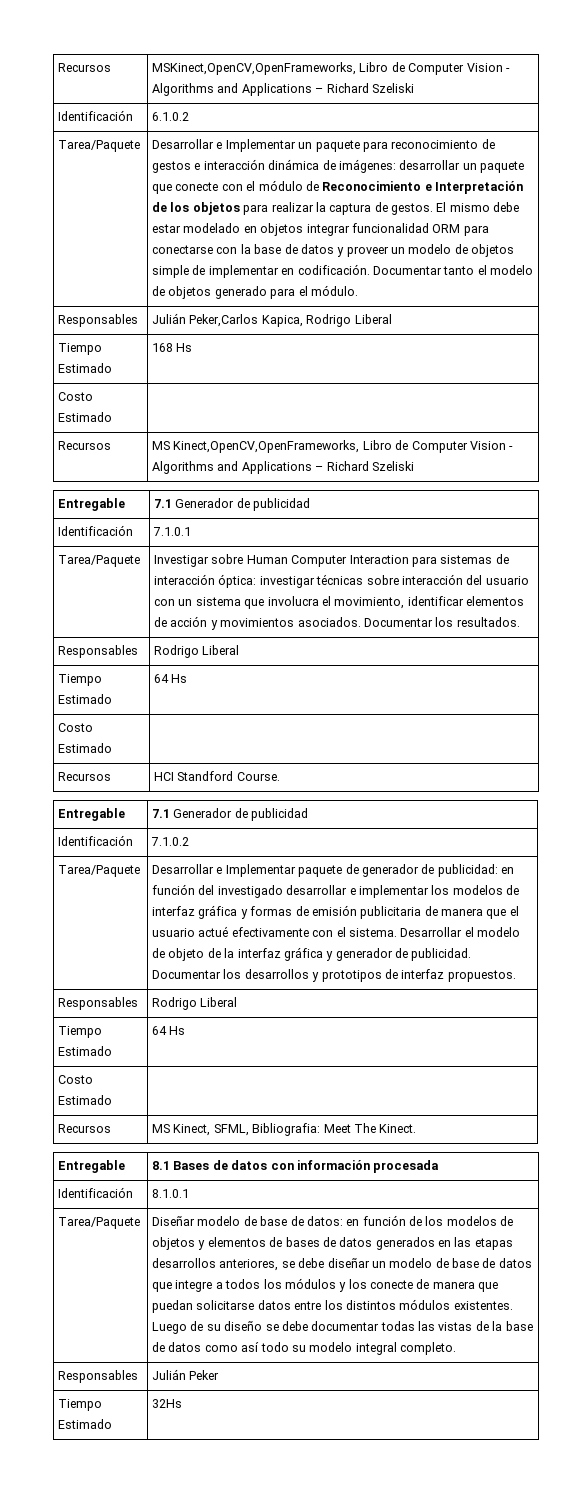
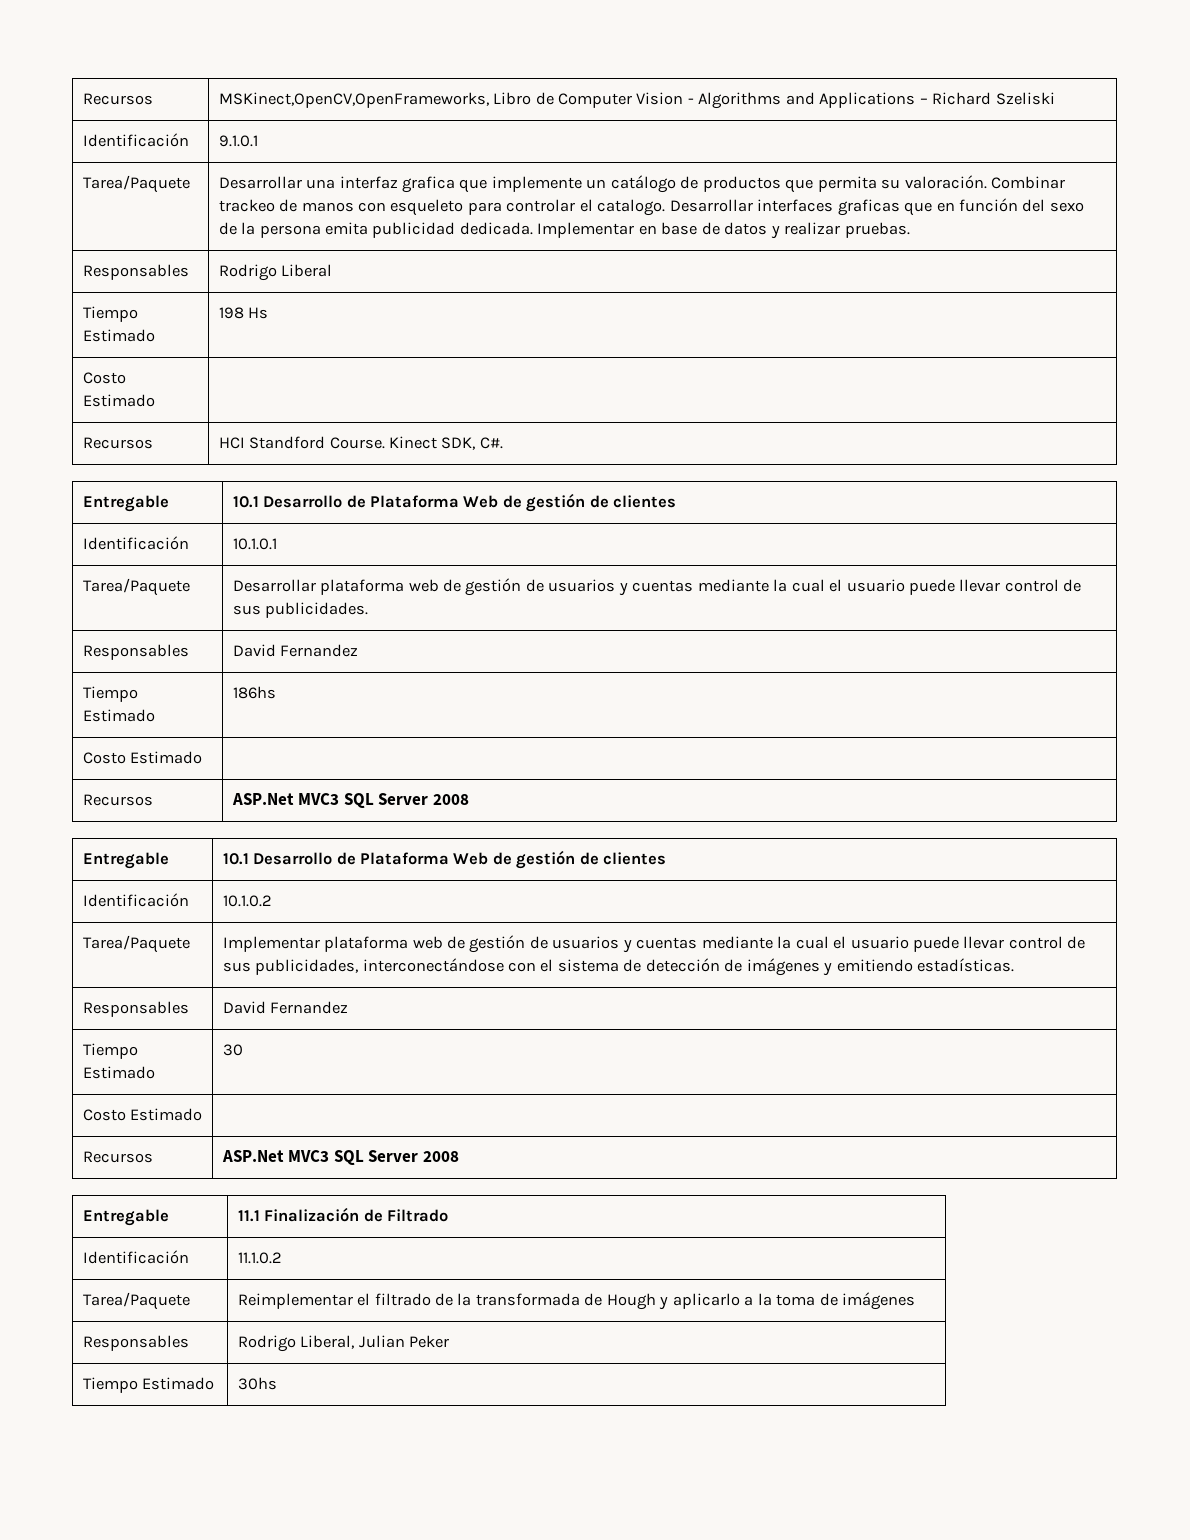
[152,112,190,121] [58,140,141,152] [152,139,495,152] [152,159,525,173] [152,180,524,194] [152,202,520,215] [152,223,489,236] [152,244,515,257] [152,264,534,278] [152,285,358,299] [58,314,139,327] [152,313,392,327] [58,343,103,355] [58,363,113,373] [152,343,193,352] [58,392,94,401] [58,412,113,422] [58,441,112,450] [152,440,514,453] [152,461,414,474] [58,498,126,511] [154,498,311,511] [58,525,134,536] [153,527,192,536] [58,555,141,567] [154,554,509,567] [154,574,529,588] [154,596,525,609] [154,616,520,630] [58,645,139,658] [154,645,240,658] [58,674,103,686] [58,694,113,704] [154,674,170,683] 6.1.0.2 // Tarea/Paquete | Desarrollar e Implementar un paquete para reconocimiento de gestos e interacción dinámica de imágenes: desarrollar un paquete que conecte con el módulo de Reconocimiento e Interpretación de los objetos para realizar la captura de gestos. El mismo debe estar modelado en objetos integrar funcionalidad ORM para conectarse con la base de datos y proveer un modelo de objetos simple de implementar en codificación. Documentar tanto el modelo de objetos generado para el módulo. // Responsables | Julián Peker,Carlos Kapica, Rodrigo Liberal // Tiempo Estimado | 168 Hs // Costo Estimado | // Recursos | MS Kinect,OpenCV,OpenFrameworks, Libro de Computer Vision - Algorithms and Applications – Richard Szeliski // Entregable | 7.1 Generador de publicidad // Identificación | 7.1.0.1 // Tarea/Paquete | Investigar sobre Human Computer Interaction para sistemas de interacción óptica: investigar técnicas sobre interacción del usuario con un sistema que involucra el movimiento, identificar elementos de acción y movimientos asociados. Documentar los resultados. // Responsables | Rodrigo Liberal // Tiempo Estimado | 64 -> [218,135,258,147] [82,175,190,193] [218,175,1066,193] [218,198,1084,216] [218,222,910,239] [82,264,189,280] [218,264,333,281] [82,306,138,322] [82,329,155,342] [218,307,244,319] 9.1.0.1 // Tarea/Paquete | Desarrollar una interfaz grafica que implemente un catálogo de productos que permita su valoración. Combinar trackeo de manos con esqueleto para controlar el catalogo. Desarrollar interfaces graficas que en función del sexo de la persona emita publicidad dedicada. Implementar en base de datos y realizar pruebas. // Responsables | Rodrigo Liberal // Tiempo Estimado | 198
[58,808,126,821] [152,808,309,821] [58,835,134,846] [151,837,190,846] [58,865,141,877] [152,864,515,877] [152,884,520,898] [152,905,519,919] [152,926,521,937] [152,947,472,961] [152,969,516,982] [58,997,139,1010] [152,997,238,1010] [58,1026,103,1038] [58,1046,113,1056] [152,1026,186,1035] [58,1075,94,1084] [58,1095,113,1105] [58,1124,112,1133] [152,1123,417,1136] [58,1160,126,1173] [152,1160,440,1173] [58,1187,134,1198] [152,1189,190,1198] [58,1217,141,1229] [152,1215,514,1226] [152,1237,513,1250] [152,1258,532,1271] [152,1278,499,1292] [152,1299,513,1313] [152,1321,533,1334] [152,1342,457,1355] [58,1370,139,1383] [152,1369,187,1380] // Entregable | 7.1 Generador de publicidad // Identificación | 7.1.0.2 // Tarea/Paquete | Desarrollar e Implementar paquete de generador de publicidad: en función del investigado desarrollar e implementar los modelos de interfaz gráfica y formas de emisión publicitaria de manera que el usuario actué efectivamente con el sistema. Desarrollar el modelo de objeto de la interfaz gráfica y generador de publicidad. Documentar los desarrollos y prototipos de interfaz propuestos. // Responsables | Rodrigo Liberal // Tiempo Estimado | 64 Hs // Costo Estimado | // Recursos | MS Kinect, SFML, Bibliografia: Meet The Kinect. // Entregable | 8.1 Bases de datos con información procesada // Identificación | 8.1.0.1 // Tarea/Paquete | Diseñar modelo de base de datos: en función de los modelos de objetos y elementos de bases de datos generados en las etapas desarrollos anteriores, se debe diseñar un modelo de base de datos que integre a todos los módulos y los conecte de manera que puedan solicitarse datos entre los distintos módulos existentes. Luego de su diseño se debe documentar todas las vistas de la base de datos como así todo su modelo integral completo. // Responsables | Julián -> [389,436,503,450] [82,495,169,512] [232,493,677,512] [82,536,189,550] [232,538,277,550] [82,578,190,596] [232,578,1082,596] [232,602,369,618] [82,644,189,660] [232,644,359,657] [82,686,138,702] [82,709,155,722] [232,686,276,699] [82,751,203,764] [82,794,153,806] [231,793,470,809] [82,852,169,869] [222,850,667,869] [82,893,189,907] [222,895,272,907] [82,935,190,953] [222,935,1086,953] [222,958,1015,976] [82,1001,189,1017] [222,1001,349,1014] [82,1043,138,1059] [82,1066,155,1079] [222,1044,243,1056] [82,1108,203,1121] [82,1151,153,1163] [221,1150,460,1166] [82,1209,169,1226] [237,1207,449,1222] [82,1250,189,1264] [237,1252,282,1264] [82,1292,190,1310] [237,1292,916,1310] [82,1335,189,1351] [237,1335,405,1352] Kinect SDK, C#. // Entregable | 10.1 Desarrollo de Plataforma Web de gestión de clientes // Identificación | 10.1.0.1 // Tarea/Paquete | Desarrollar plataforma web de gestión de usuarios y cuentas mediante la cual el usuario puede llevar control de sus publicidades. // Responsables | David Fernandez // Tiempo Estimado | 186hs // Costo Estimado | // Recursos | ASP.Net MVC3 SQL Server 2008 // Entregable | 10.1 Desarrollo de Plataforma Web de gestión de clientes // Identificación | 10.1.0.2 // Tarea/Paquete | Implementar plataforma web de gestión de usuarios y cuentas mediante la cual el usuario puede llevar control de sus publicidades, interconectándose con el sistema de detección de imágenes y emitiendo estadísticas. // Responsables | David Fernandez // Tiempo Estimado | 30 // Costo Estimado | // Recursos | ASP.Net MVC3 SQL Server 2008 // Entregable | 11.1 Finalización de Filtrado // Identificación | 11.1.0.2 // Tarea/Paquete | Reimplementar el filtrado de la transformada de Hough y aplicarlo a la toma de imágenes // Responsables | Rodrigo Liberal, Julian
[152,1399,183,1408] 32Hs -> [237,1377,277,1390] 30hs

